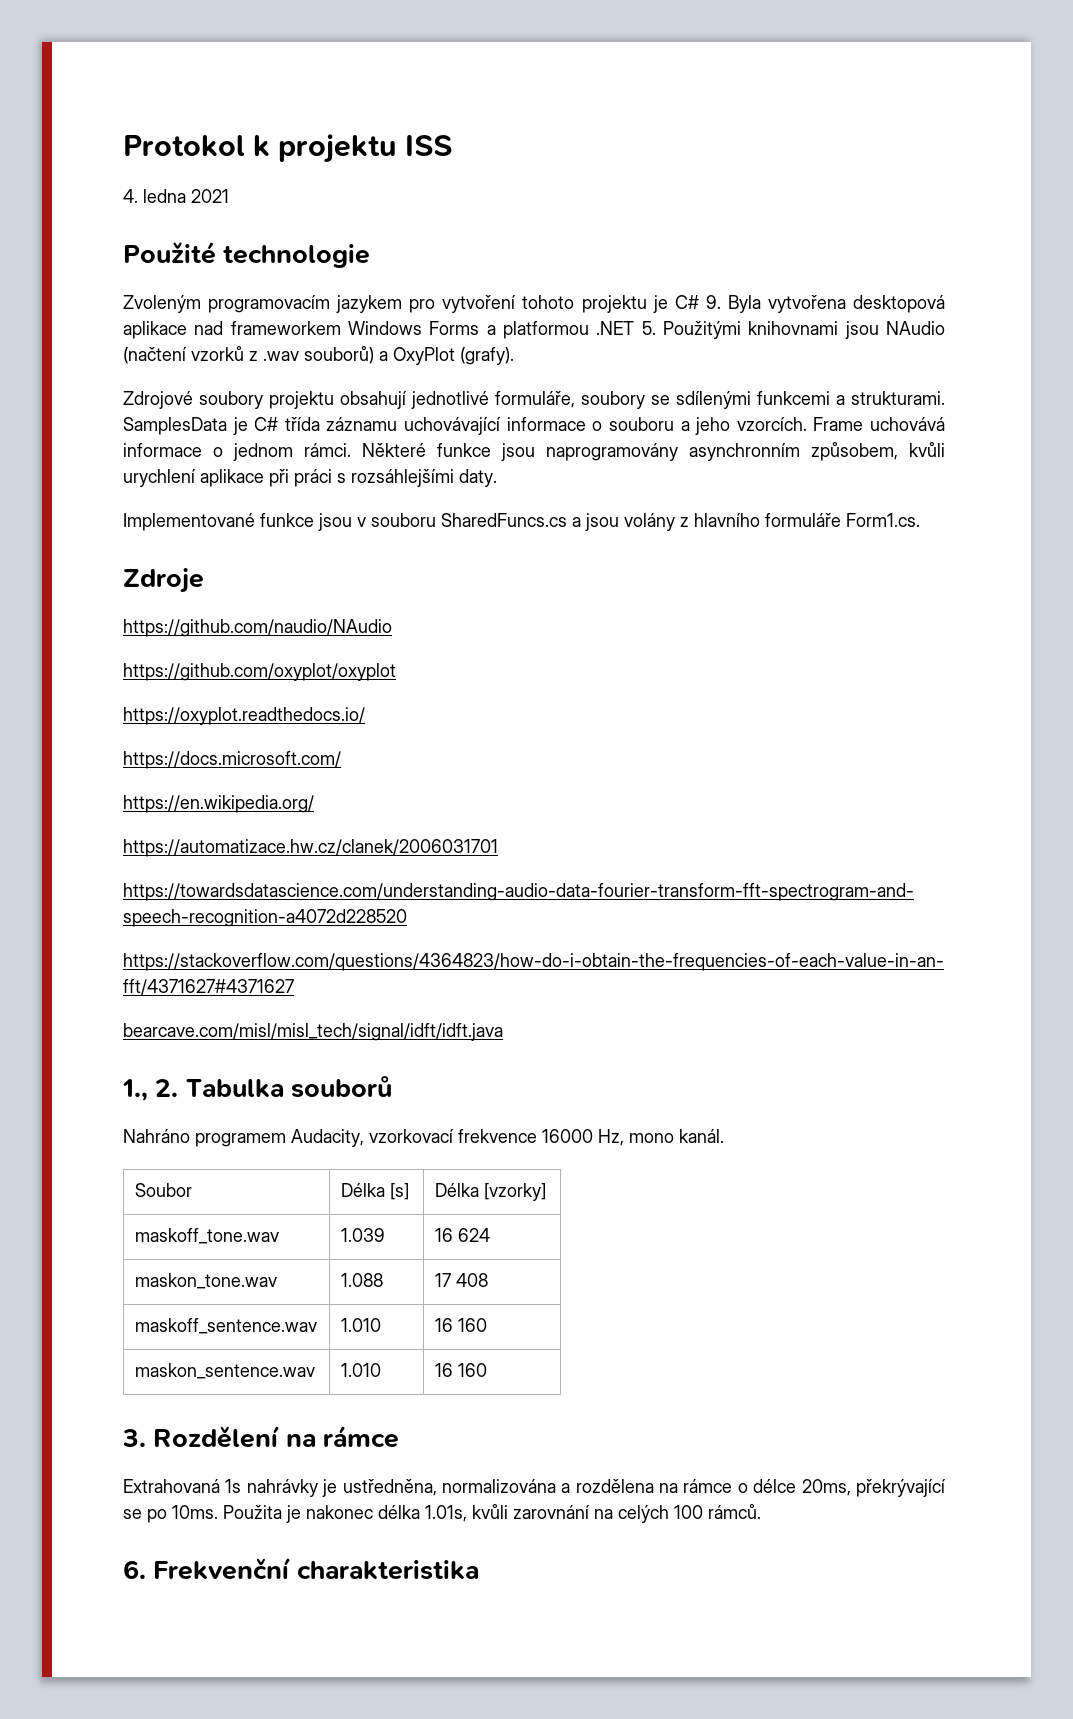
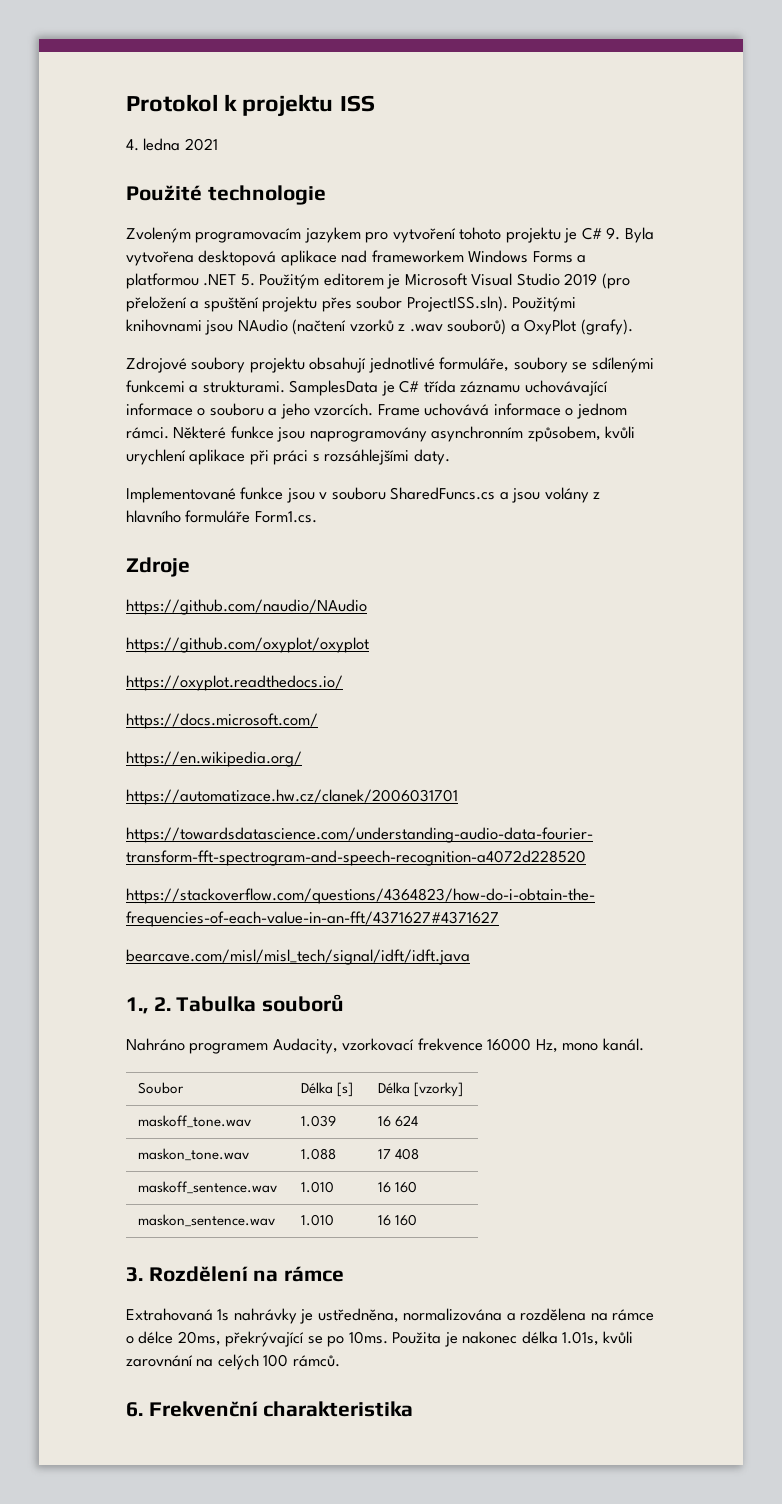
(656, 328) none -> [259,273,630,289] [126,296,508,312] Použitým editorem je Microsoft Visual Studio 2019 (pro přeložení a spuštění projektu přes soubor ProjectISS.sln).

